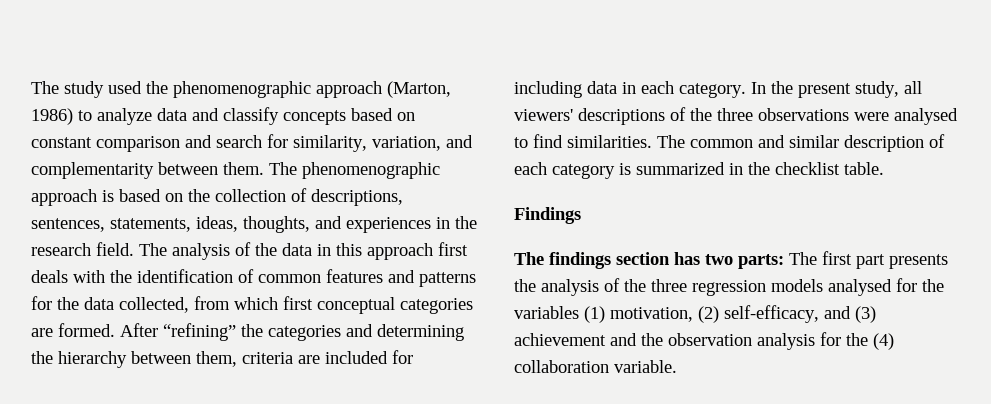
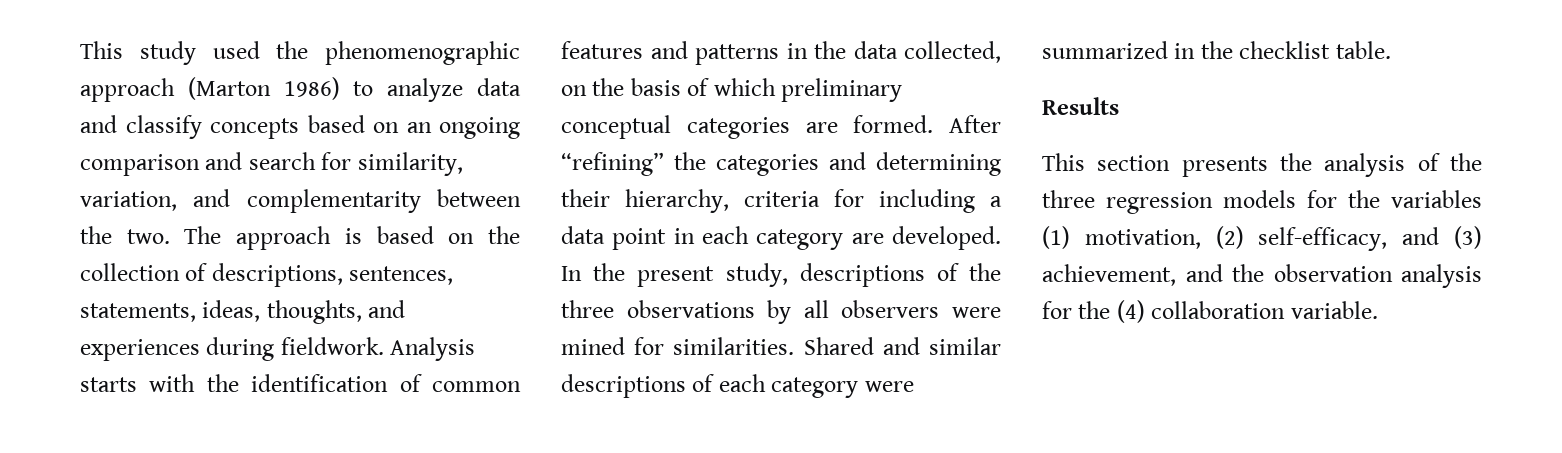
[31,81,59,94] The -> [80,41,123,59] This
[387,81,451,98] (Marton, -> [187,77,271,100] (Marton
[31,137,92,148] constant -> [406,117,520,139] an ongoing
[223,162,440,179] them. The phenomenographic -> [80,226,222,244] the two. The
[436,216,477,229] [31,242,468,260] [31,270,68,283] in the research field. The analysis of the data in this approach first deals -> [206,337,476,361] [80,377,137,392] during fieldwork. Analysis starts
[31,296,52,310] for -> [786,43,808,59] in
[194,296,313,310] from which first -> [561,78,903,102] on the basis of which preliminary
[31,350,413,368] [514,81,746,98] the hierarchy between them, criteria are included for including data in each category. -> [561,189,1002,213] [561,226,1001,250] their hierarchy, criteria for including a data point in each category are developed.
[904,81,922,94] [514,109,573,121] all viewers' -> (788, 275) none
[854,108,958,125] [514,134,753,148] were analysed to find similarities. The common -> [767,300,1001,324] [561,337,874,355] by all observers were mined for similarities. Shared
[844,135,924,152] description -> [561,374,686,398] descriptions
[619,163,631,175] is -> [864,381,914,392] were
[514,207,581,224] [514,251,885,269] Findings // The findings section has two parts: The first part -> [1042,97,1119,115] [1042,153,1171,171] Results // This section
[828,279,892,296] analysed -> (1296, 199) none
[514,333,606,346] achievement -> [1042,264,1176,286] achievement,

